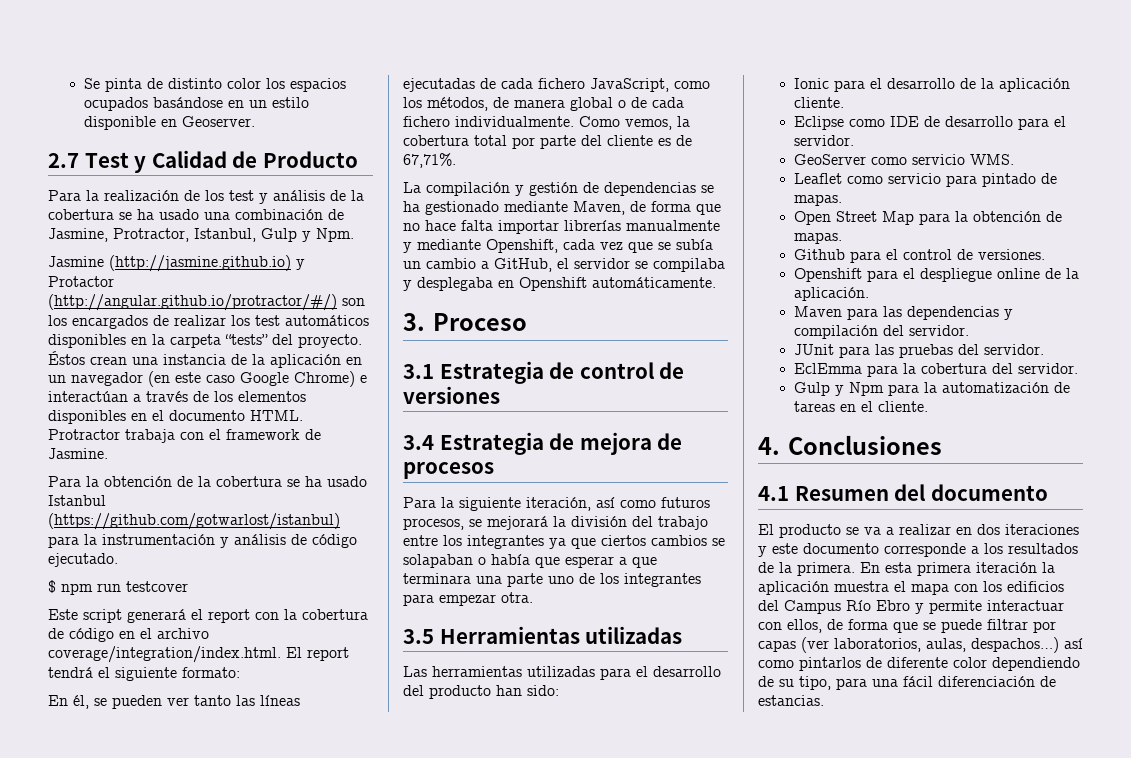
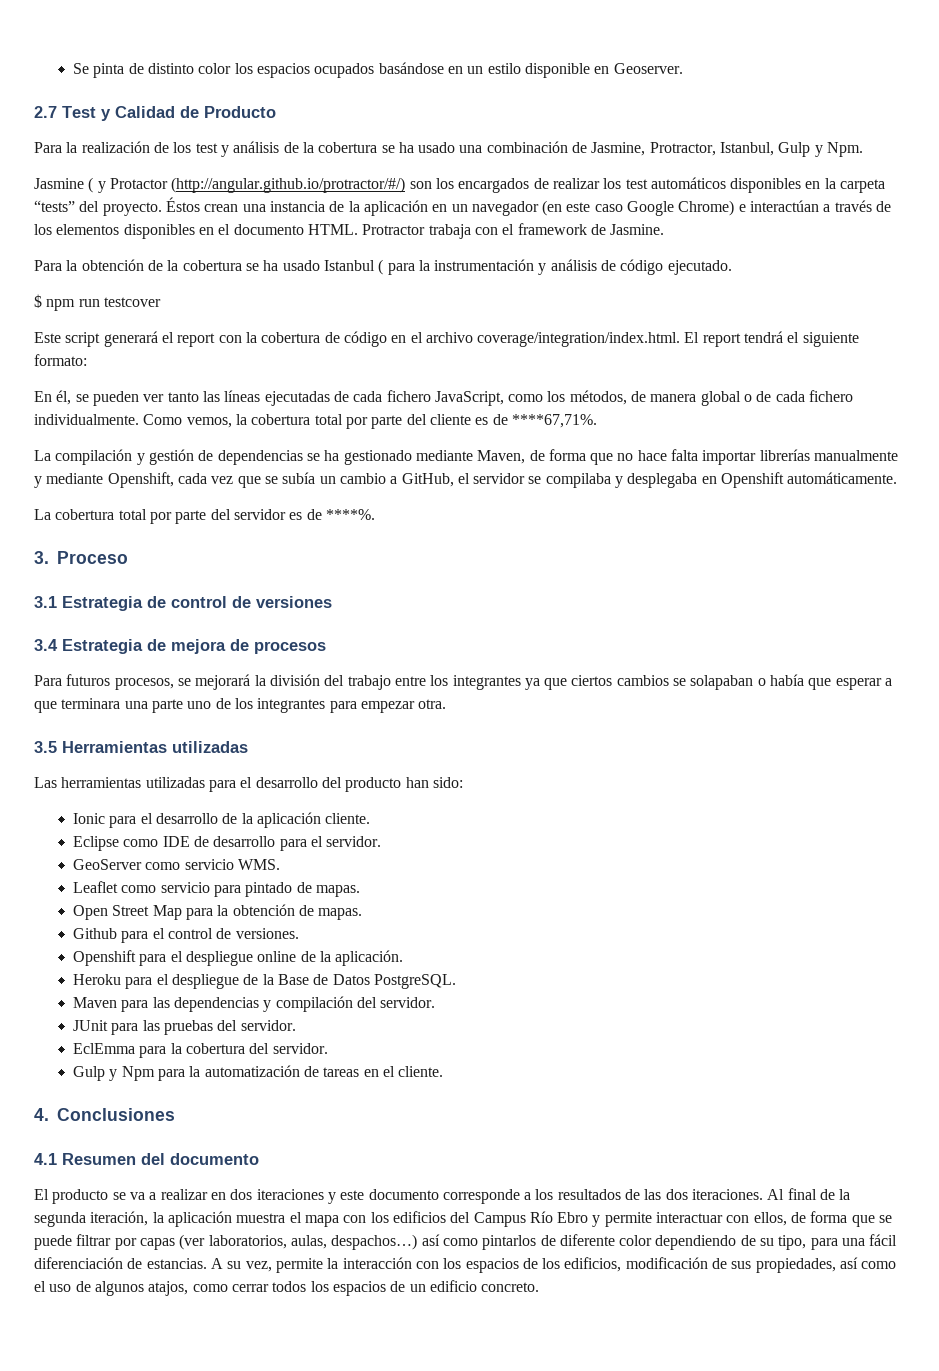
[109,255,291,272] (http://jasmine.github.io) -> [88,177,94,193] (
[48,513,340,530] (https://github.com/gotwarlost/istanbul) -> [378,259,384,275] (
[403,153,456,168] 67,71%. -> [511,414,597,428] ****67,71%.
(716, 282) none -> [34,509,375,524] // La cobertura total por parte del servidor es de ****%.
[441,497,656,511] la siguiente iteración, así como -> (62, 680) none
(870, 294) none -> [73,974,457,989] // Heroku para el despliegue de la Base de Datos PostgreSQL.
[779,562,1037,576] la primera. En esta primera iteración -> [644,1188,851,1200] [34,1211,149,1227] las dos iteraciones. Al final de la segunda iteración,
(824, 700) none -> [210,1257,897,1273] [34,1280,540,1296] A su vez, permite la interacción con los espacios de los edificios, modificación de sus propiedades, así como el uso de algunos atajos, como cerrar todos los espacios de un edificio concreto.

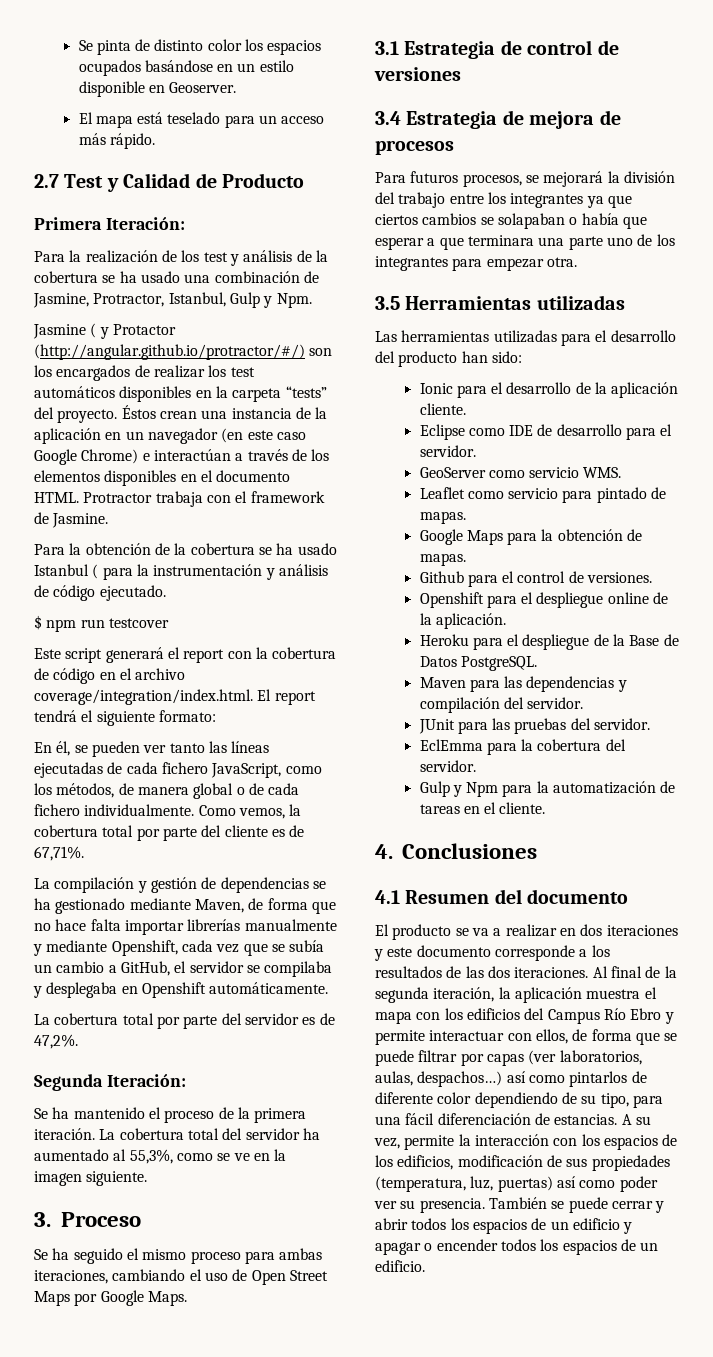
(683, 68) none -> [78,112,325,128] [78,133,155,149] // El mapa está teselado para un acceso más rápido.
(276, 112) none -> [34,217,185,230] // Primera Iteración:
[511,414,597,428] ****67,71%. -> [34,846,84,861] 67,71%.
[325,509,375,520] [34,551,128,564] ****%. // 3. Proceso -> [34,1034,78,1049] [34,1074,186,1091] [34,1107,307,1123] [34,1128,320,1140] [34,1149,287,1164] [34,1171,148,1186] [34,1212,141,1227] [34,1248,323,1264] [34,1269,328,1285] [34,1290,187,1306] 47,2%. // Segunda Iteración: // Se ha mantenido el proceso de la primera iteración. La cobertura total del servidor ha aumentado al 55,3%, como se ve en la imagen siguiente. // 3. Proceso // Se ha seguido el mismo proceso para ambas iteraciones, cambiando el uso de Open Street Maps por Google Maps.
[73,905,182,920] Open Street Map -> [419,529,503,545] Google Maps
[755,1257,897,1273] [34,1281,269,1296] propiedades, así como el uso de algunos atajos, como cerrar -> [591,1155,670,1171] [375,1176,658,1192] [374,1197,665,1213] [375,1218,408,1230] propiedades (temperatura, luz, puertas) así como poder ver su presencia. También se puede cerrar y abrir
[481,1282,540,1292] concreto. -> [623,1222,633,1234] [375,1239,659,1255] [375,1260,425,1272] y apagar o encender todos los espacios de un edificio.

